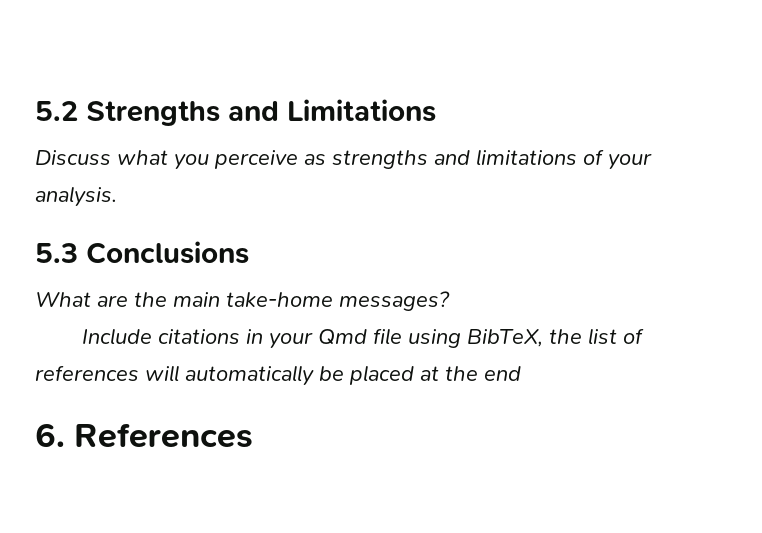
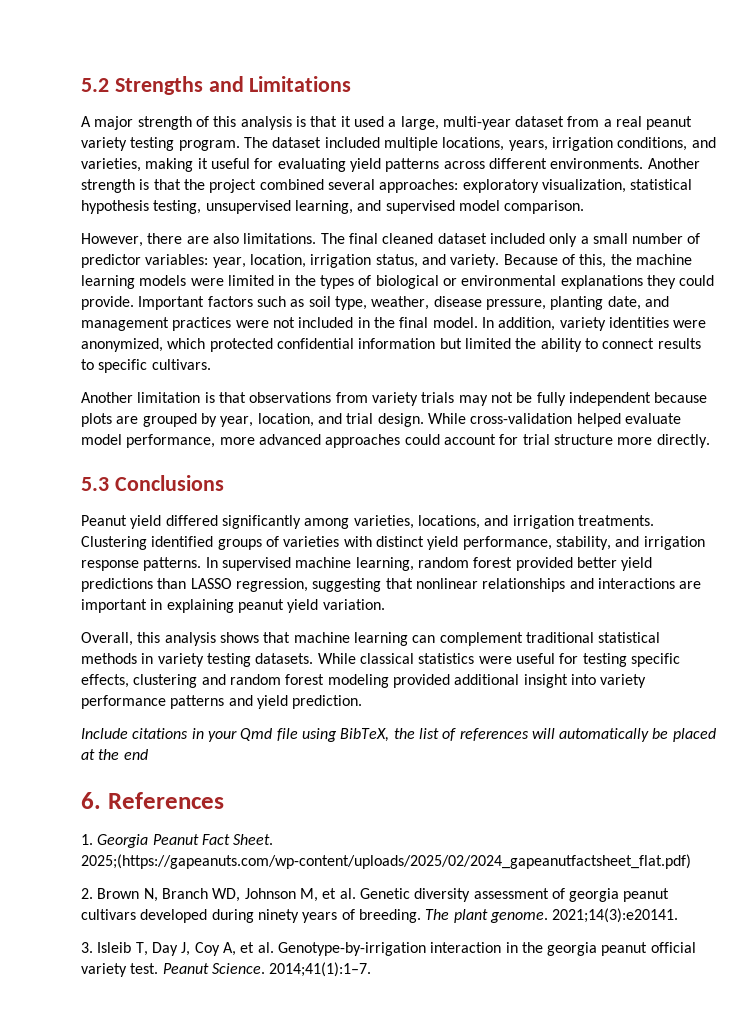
[35,149,652,170] [35,186,117,207] [35,241,249,264] [35,291,450,311] Discuss what you perceive as strengths and limitations of your analysis. // 5.3 Conclusions // What are the main take-home messages? -> [81,116,693,130] [81,137,716,151] [81,158,700,172] [81,179,693,193] [81,200,585,214] [81,233,701,247] [81,254,692,268] [81,275,715,289] [81,296,669,310] [81,317,707,331] [81,338,701,352] [81,359,211,373] [81,392,708,406] [81,413,681,427] [81,434,710,448] [81,475,224,491] [81,515,654,529] [81,536,705,550] [81,557,653,571] [81,578,702,592] [81,599,385,613] [81,632,661,646] [81,653,680,667] [81,674,647,688] [81,695,363,709] A major strength of this analysis is that it used a large, multi-year dataset from a real peanut variety testing program. The dataset included multiple locations, years, irrigation conditions, and varieties, making it useful for evaluating yield patterns across different environments. Another strength is that the project combined several approaches: exploratory visualization, statistical hypothesis testing, unsupervised learning, and supervised model comparison. // However, there are also limitations. The final cleaned dataset included only a small number of predictor variables: year, location, irrigation status, and variety. Because of this, the machine learning models were limited in the types of biological or environmental explanations they could provide. Important factors such as soil type, weather, disease pressure, planting date, and management practices were not included in the final model. In addition, variety identities were anonymized, which protected confidential information but limited the ability to connect results to specific cultivars. // Another limitation is that observations from variety trials may not be fully independent because plots are grouped by year, location, and trial design. While cross-validation helped evaluate model performance, more advanced approaches could account for trial structure more directly. // 5.3 Conclusions // Peanut yield differed significantly among varieties, locations, and irrigation treatments. Clustering identified groups of varieties with distinct yield performance, stability, and irrigation response patterns. In supervised machine learning, random forest provided better yield predictions than LASSO regression, suggesting that nonlinear relationships and interactions are important in explaining peanut yield variation. // Overall, this analysis shows that machine learning can complement traditional statistical methods in variety testing datasets. While classical statistics were useful for testing specific effects, clustering and random forest modeling provided additional insight into variety performance patterns and yield prediction.
(254, 435) none -> [81,834,274,848] [81,854,691,869] [81,888,670,902] [81,908,679,923] [81,942,696,956] [81,962,372,977] // 1. Georgia Peanut Fact Sheet. 2025;(https://gapeanuts.com/wp-content/uploads/2025/02/2024_gapeanutfactsheet_flat.pdf) // 2. Brown N, Branch WD, Johnson M, et al. Genetic diversity assessment of georgia peanut cultivars developed during ninety years of breeding. The plant genome. 2021;14(3):e20141. // 3. Isleib T, Day J, Coy A, et al. Genotype-by-irrigation interaction in the georgia peanut official variety test. Peanut Science. 2014;41(1):1–7.

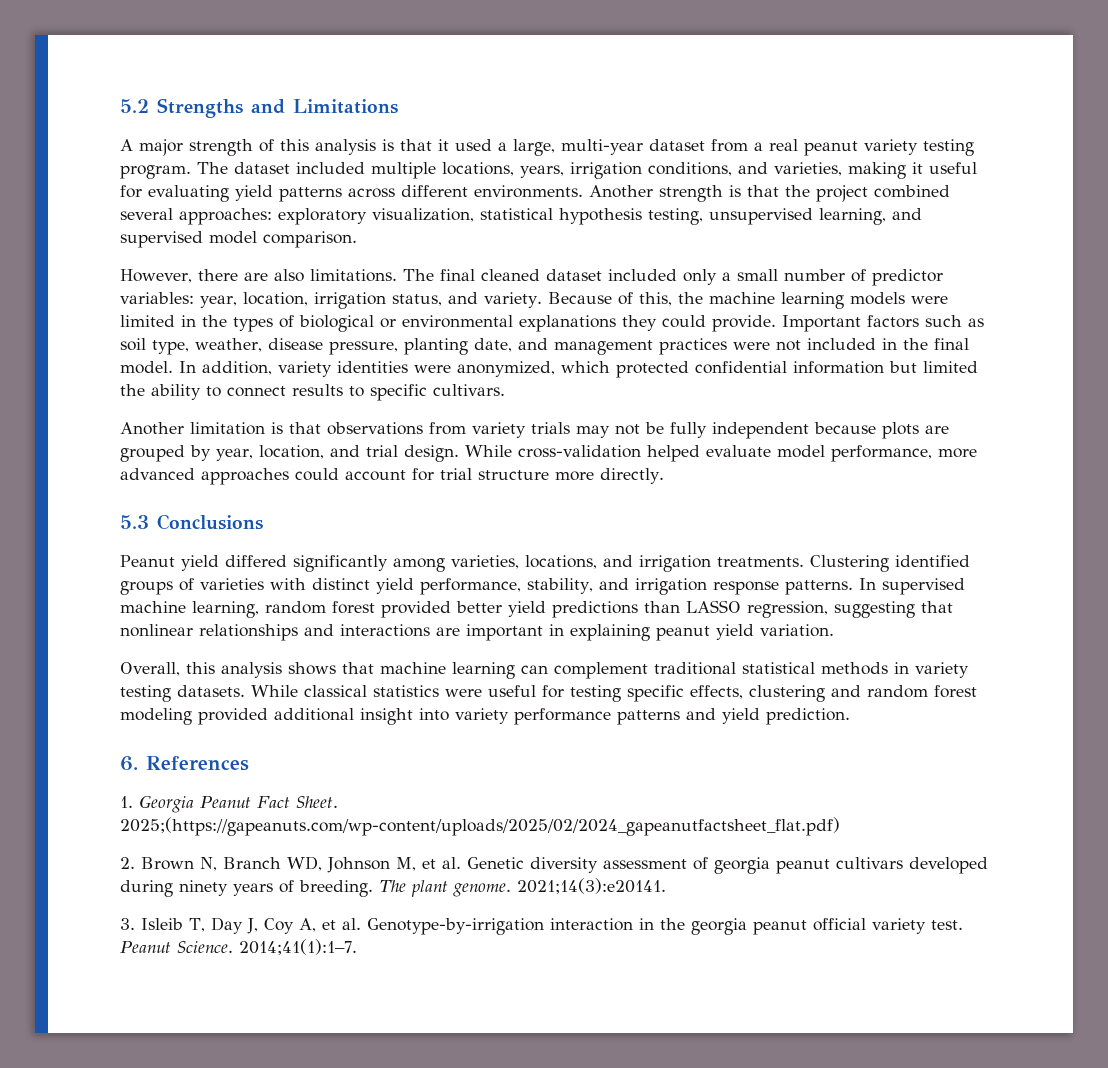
[81,728,716,742] [81,749,148,760] // Include citations in your Qmd file using BibTeX, the list of references will automatically be placed at the end -> (850, 716) none

